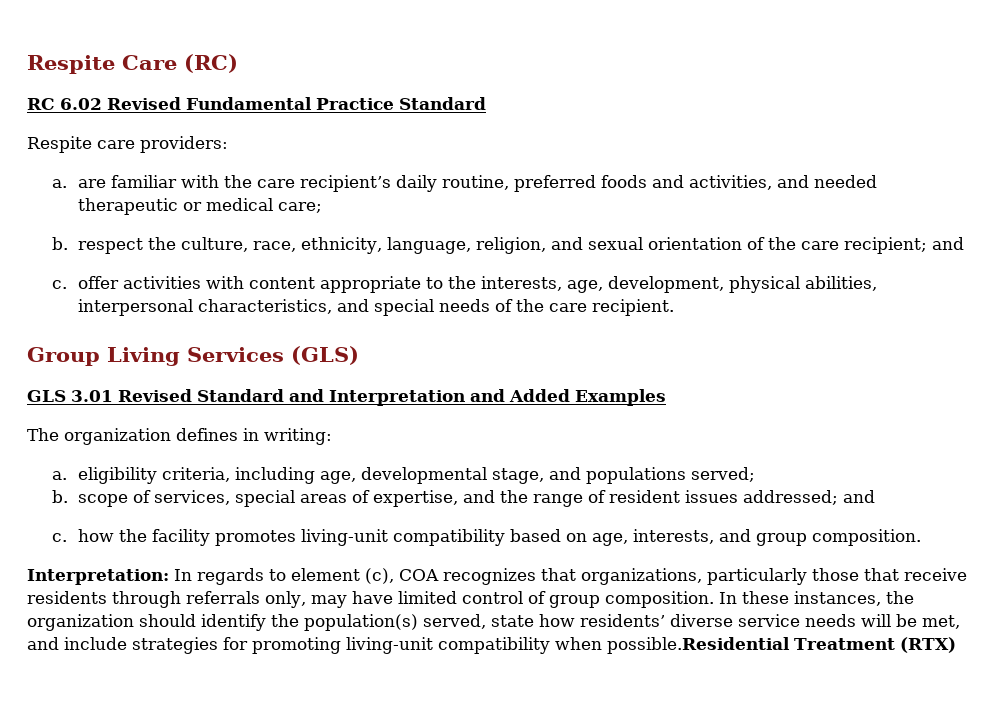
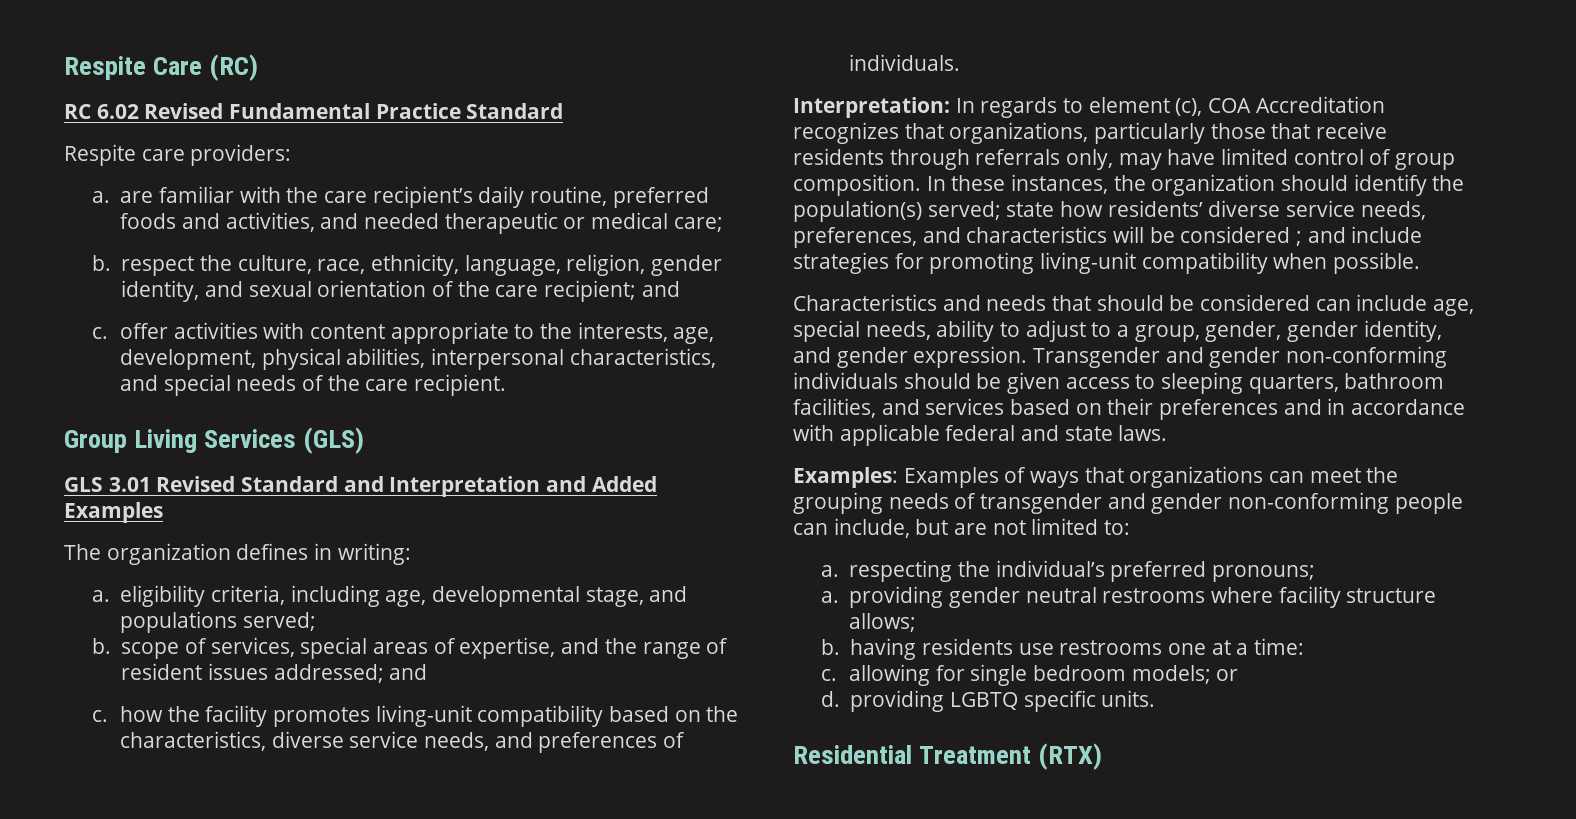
(546, 245) none -> [651,255,723,276] [121,280,200,302] gender identity,
[591,529,921,546] age, interests, and group composition. -> [706,706,739,722] [119,731,685,753] [848,54,960,71] the characteristics, diverse service needs, and preferences of individuals.
(439, 575) none -> [1255,96,1385,113] Accreditation
[423,614,486,629] served, -> [927,201,1001,220] served;
[805,614,960,629] needs will be met, -> [1360,201,1426,220] [793,226,1303,248] needs, preferences, and characteristics will be considered ;
[607,637,790,654] possible.Residential -> [1333,252,1421,274] [793,294,1475,316] [793,320,1442,342] [793,346,1448,368] [793,372,1445,394] [793,398,1466,420] [793,424,1168,446] [793,466,1399,488] [793,492,1463,514] [793,518,1131,538] [820,560,1316,582] [820,586,1437,608] [849,613,917,632] [820,638,1305,660] [820,664,1239,686] [820,690,1156,712] [793,745,912,764] possible. // Characteristics and needs that should be considered can include age, special needs, ability to adjust to a group, gender, gender identity, and gender expression. Transgender and gender non-conforming individuals should be given access to sleeping quarters, bathroom facilities, and services based on their preferences and in accordance with applicable federal and state laws. // Examples: Examples of ways that organizations can meet the grouping needs of transgender and gender non-conforming people can include, but are not limited to: // a. respecting the individual’s preferred pronouns; // a. providing gender neutral restrooms where facility structure allows; // b. having residents use restrooms one at a time: // c. allowing for single bedroom models; or // d. providing LGBTQ specific units. // Residential

